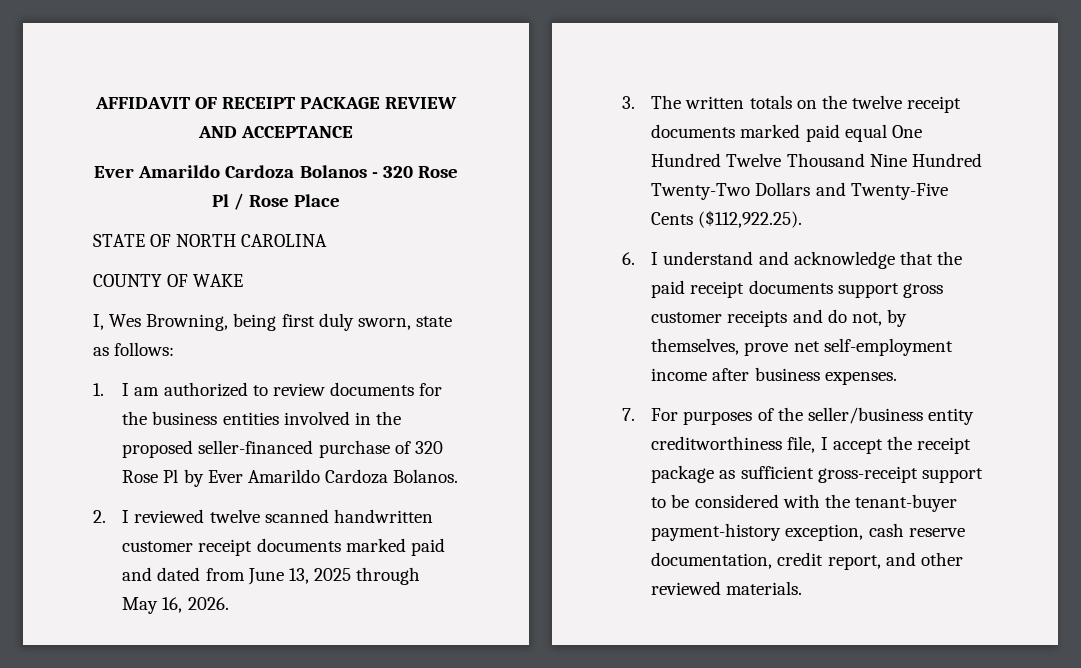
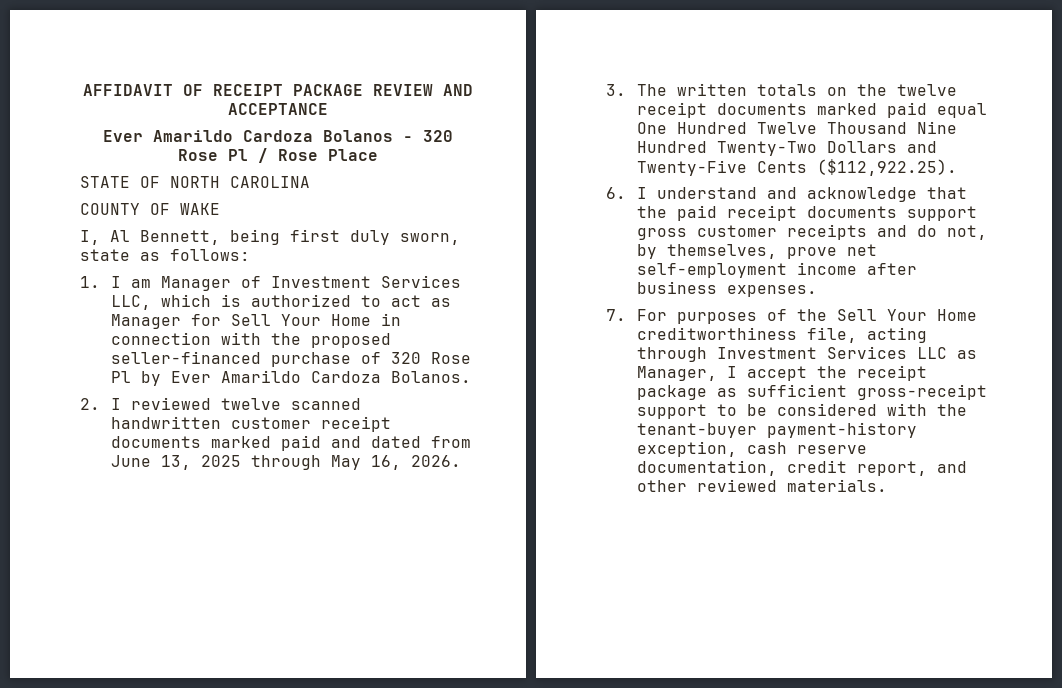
[109,314,229,331] Wes Browning, -> [110,230,220,245] Al Bennett,
[163,382,443,397] [122,411,371,425] authorized to review documents for the business entities involved in -> [161,275,462,291] [111,294,452,310] [111,313,402,329] [111,332,262,345] Manager of Investment Services LLC, which is authorized to act as Manager for Sell Your Home in connection with
[807,407,974,425] [651,436,816,453] seller/business entity creditworthiness file, -> [837,309,978,321] [637,327,928,343] [637,346,978,362] [637,366,718,381] Sell Your Home creditworthiness file, acting through Investment Services LLC as Manager,

